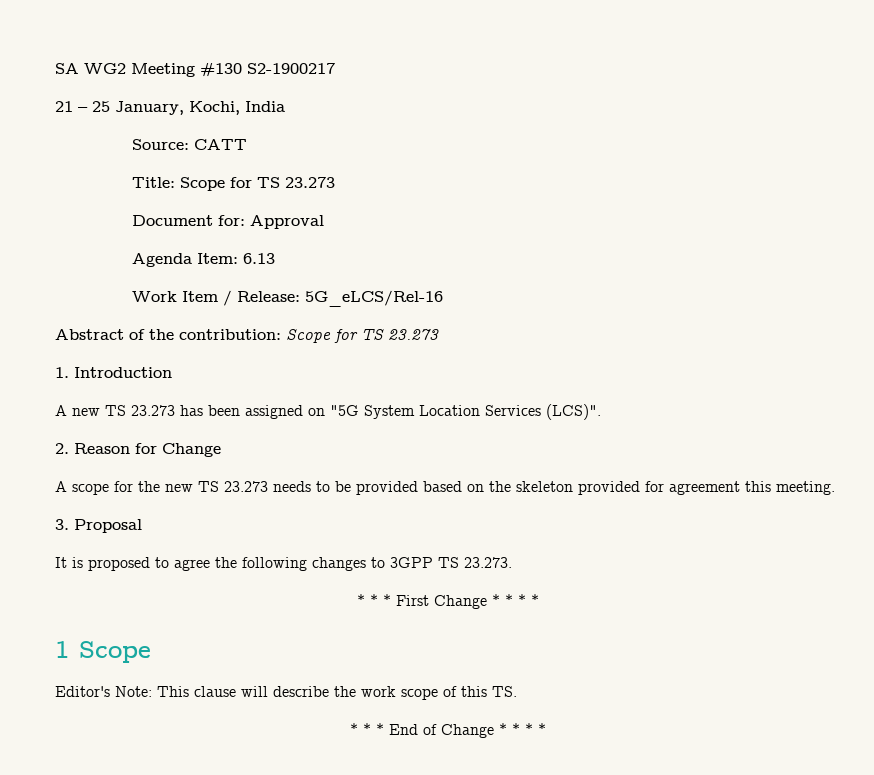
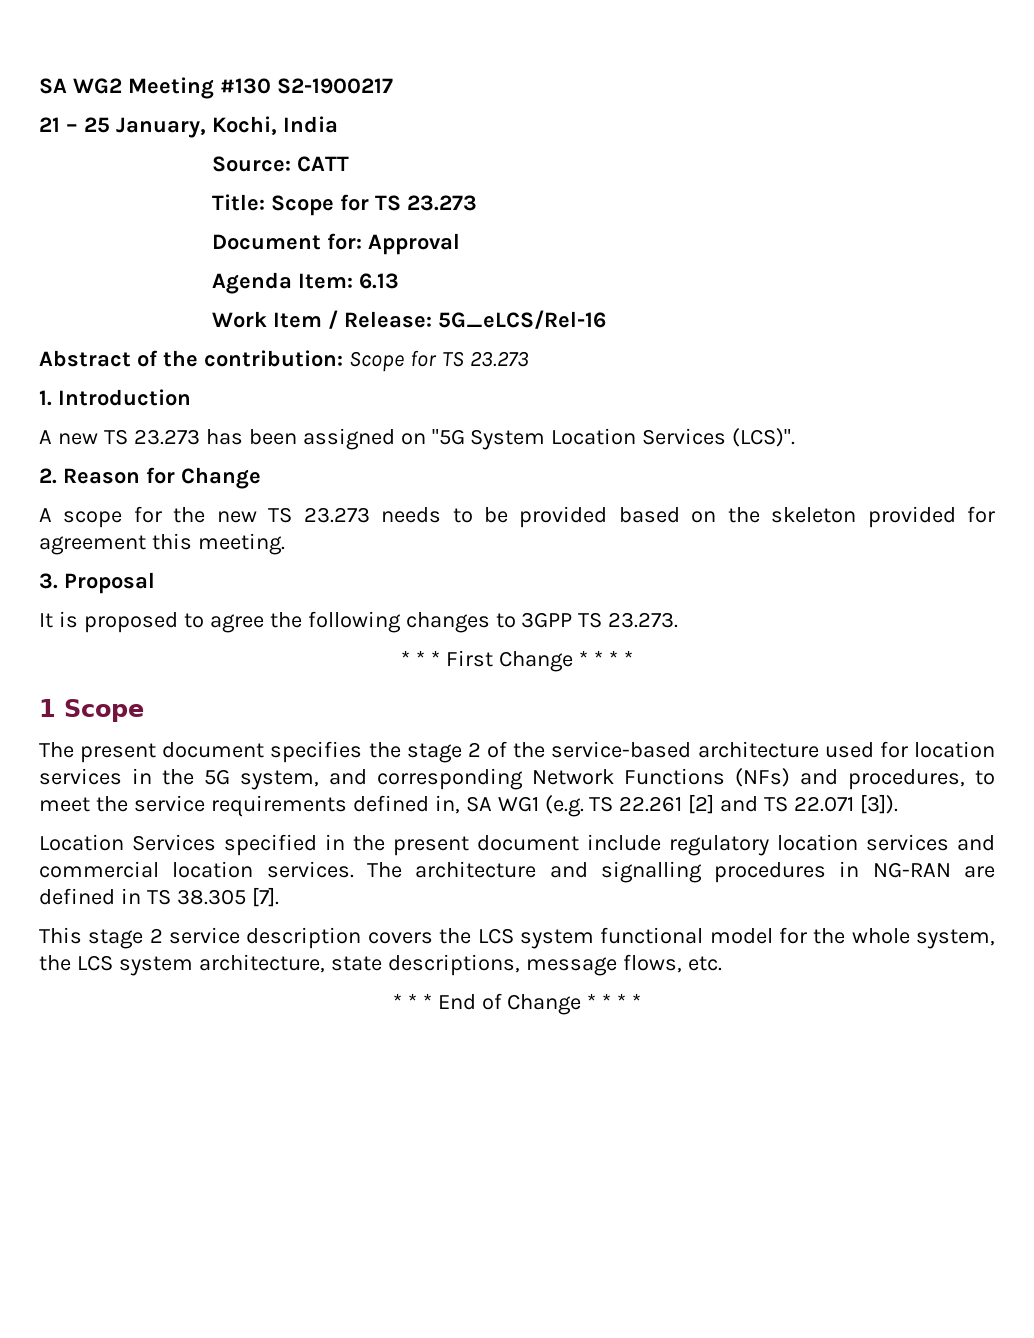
[55,686,517,700] Editor's Note: This clause will describe the work scope of this TS. -> [39,741,995,763] [39,768,995,790] [39,794,899,817] [39,834,995,856] [39,861,995,883] [39,887,279,907] [39,927,996,949] [39,954,722,976] The present document specifies the stage 2 of the service-based architecture used for location services in the 5G system, and corresponding Network Functions (NFs) and procedures, to meet the service requirements defined in, SA WG1 (e.g. TS 22.261 [2] and TS 22.071 [3]). // Location Services specified in the present document include regulatory location services and commercial location services. The architecture and signalling procedures in NG-RAN are defined in TS 38.305 [7]. // This stage 2 service description covers the LCS system functional model for the whole system, the LCS system architecture, state descriptions, message flows, etc.

